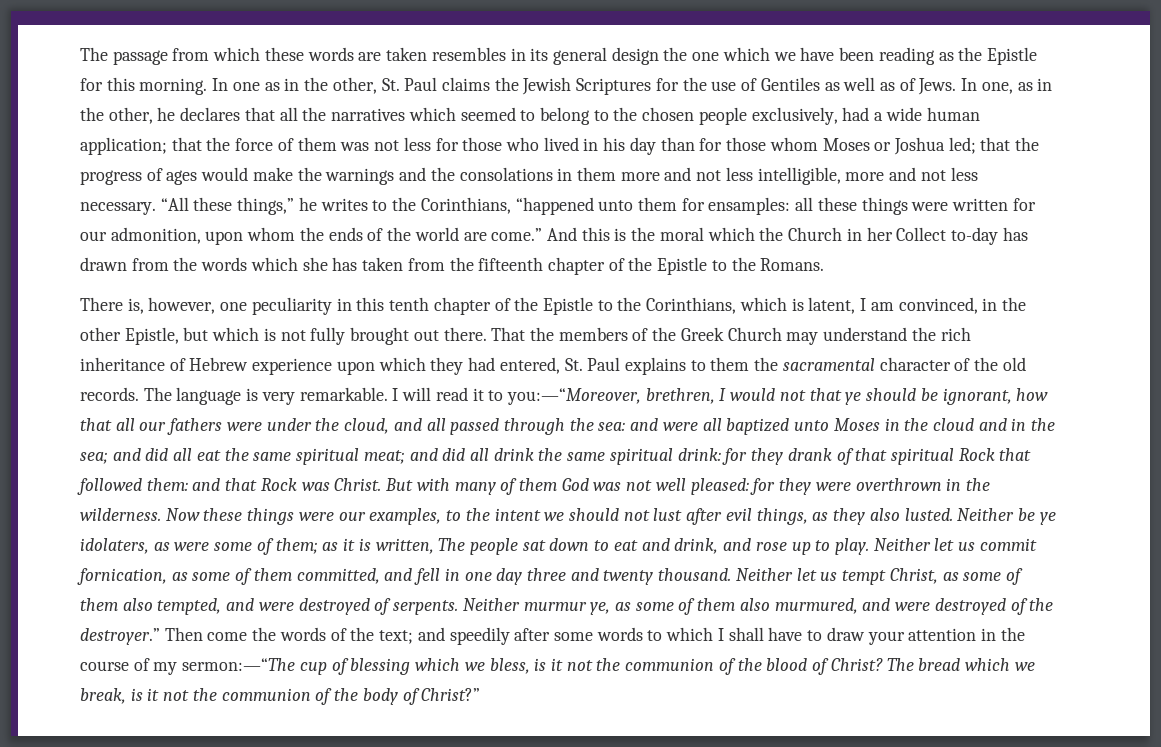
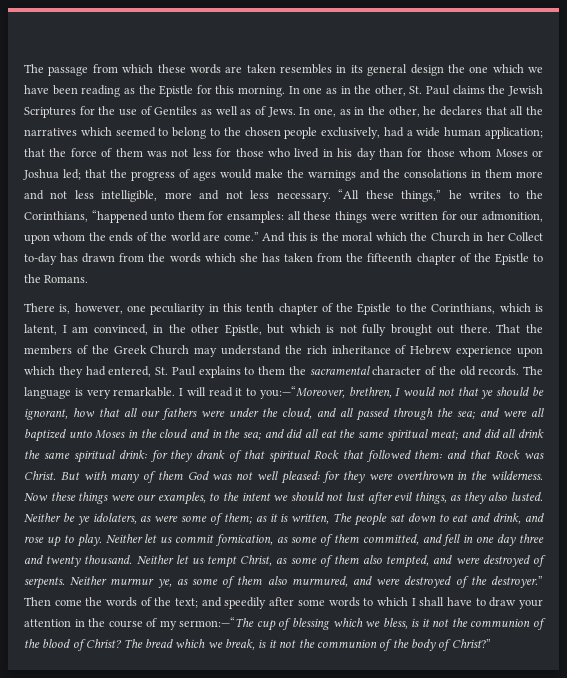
[598,422,626,431] sea: -> [457,411,475,419] sea;

